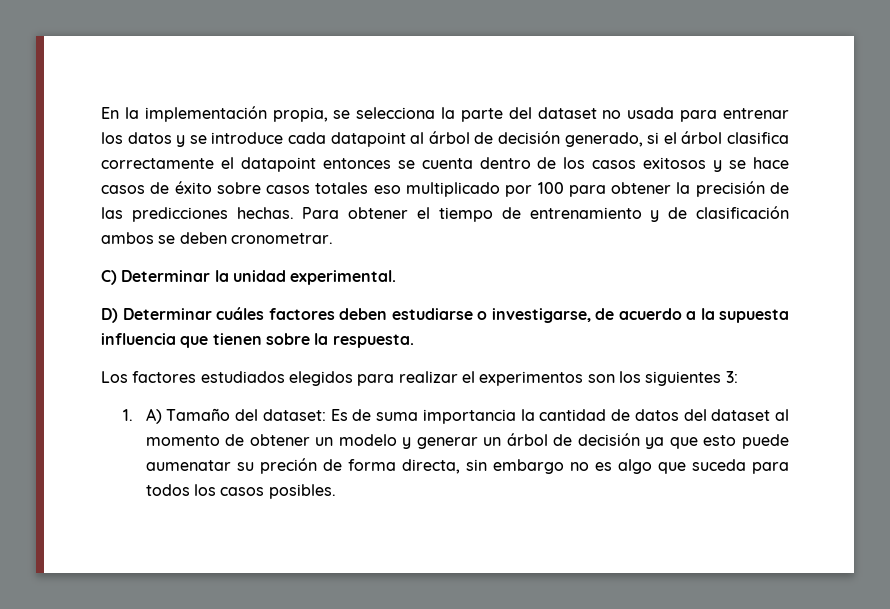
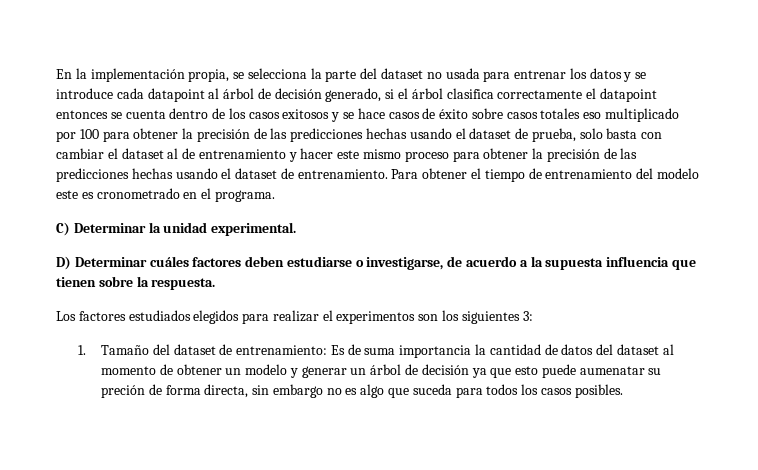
[236,207,294,219] hechas. -> [366,128,663,142] [56,148,638,162] [56,168,388,182] hechas usando el dataset de prueba, solo basta con cambiar el dataset al de entrenamiento y hacer este mismo proceso para obtener la precisión de las predicciones hechas usando el dataset de entrenamiento.
[650,206,790,222] [101,232,333,244] y de clasificación ambos se deben cronometrar. -> [636,168,699,179] [56,188,275,202] del modelo este es cronometrado en el programa.
[145,408,162,424] A) -> (87, 350) none
[262,409,326,421] dataset: -> [173,344,328,355] dataset de entrenamiento:

